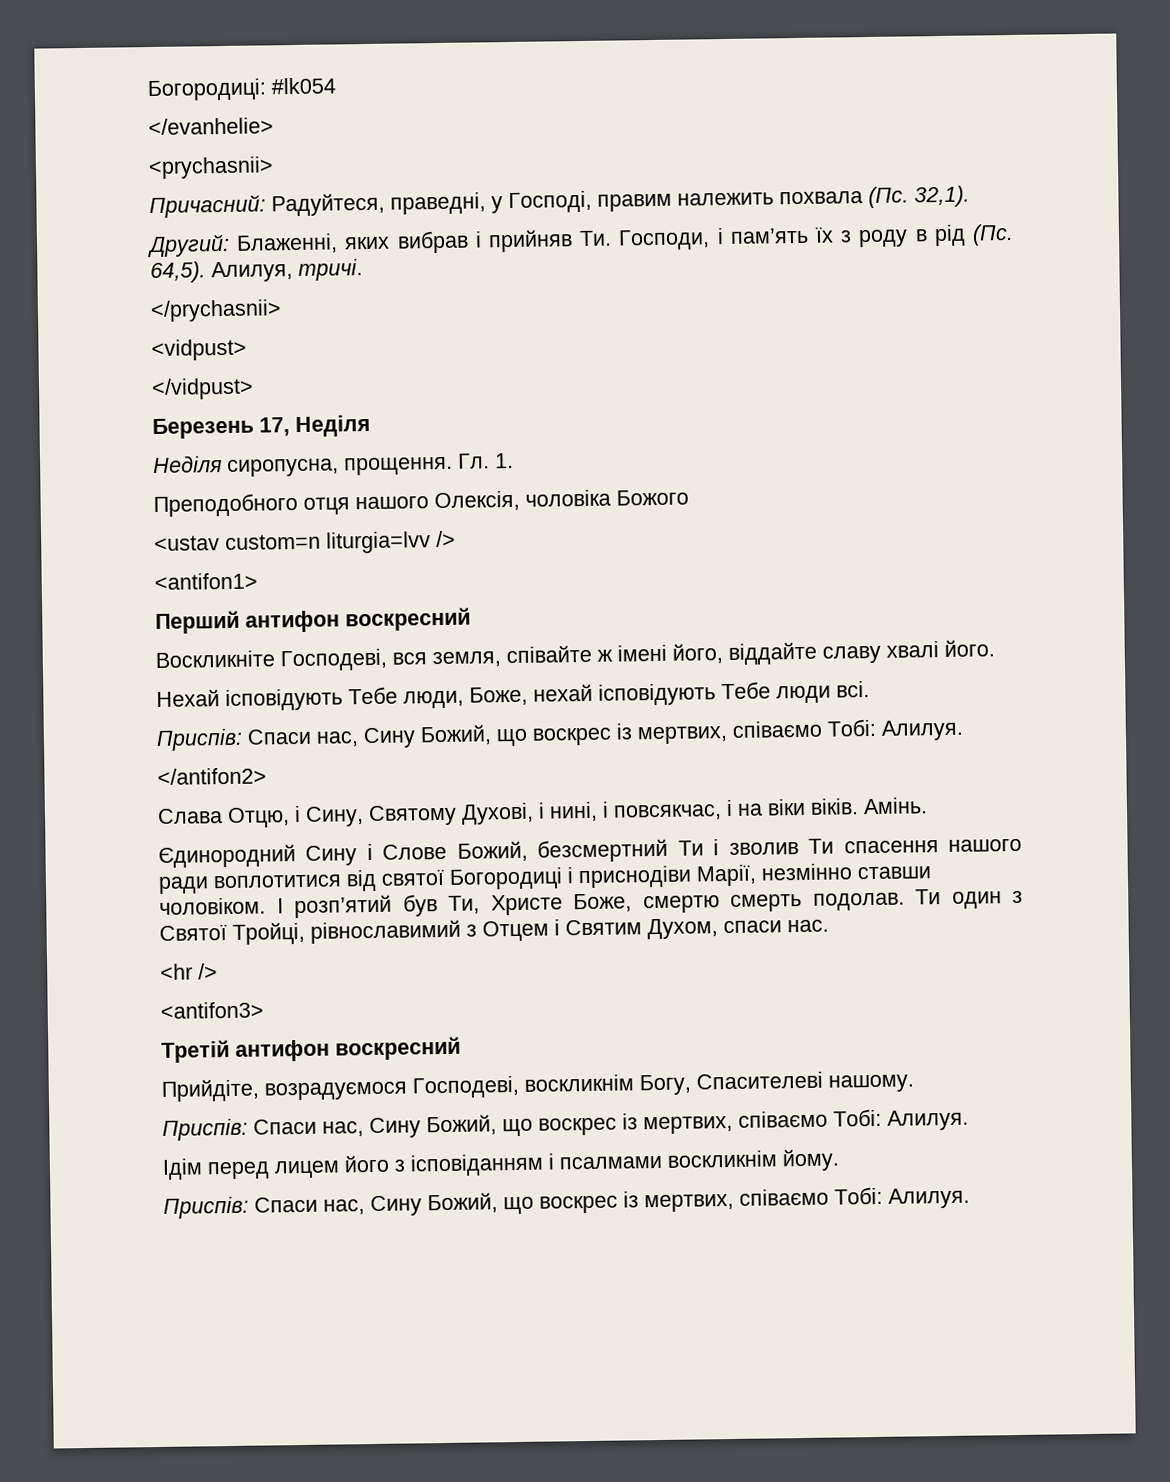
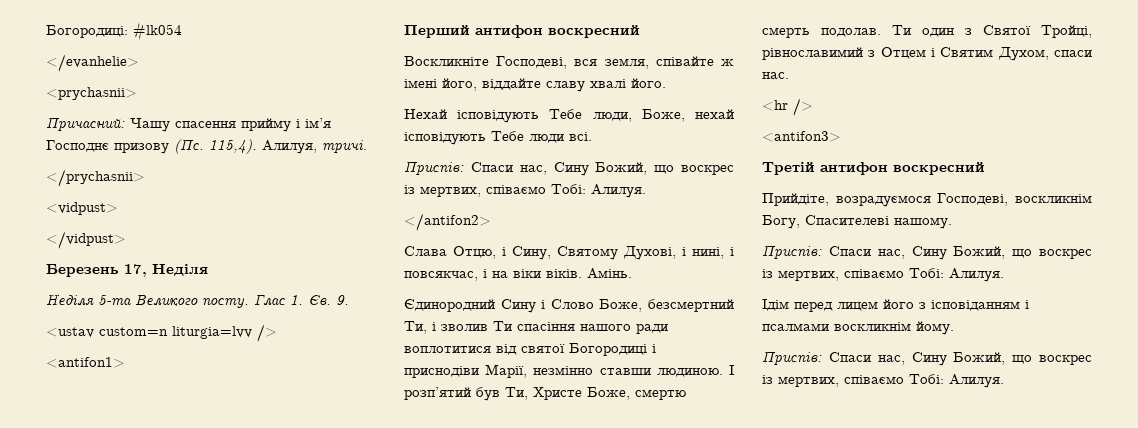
[271,185,970,217] [147,223,1015,258] [150,261,206,284] Радуйтеся, праведні, у Господі, правим належить похвала (Пс. 32,1). // Другий: Блаженні, яких вибрав і прийняв Ти. Господи, і пам’ять їх з роду в рід (Пс. 64,5). -> [130,118,331,132] [46,139,257,154] Чашу спасення прийму і ім’я Господнє призову (Пс. 115,4).
[227,452,514,477] [153,489,689,517] сиропусна, прощення. Гл. 1. // Преподобного отця нашого Олексія, чоловіка Божого -> [98,295,349,308] 5-та Великого посту. Глас 1. Єв. 9.
[382,838,704,863] Слове Божий, безсмертний Ти -> [550,299,734,312] [404,321,427,334] Слово Боже, безсмертний Ти,
[843,840,939,854] спасення -> [517,322,575,331] спасіння
[159,897,266,915] чоловіком. -> [656,368,723,377] людиною.

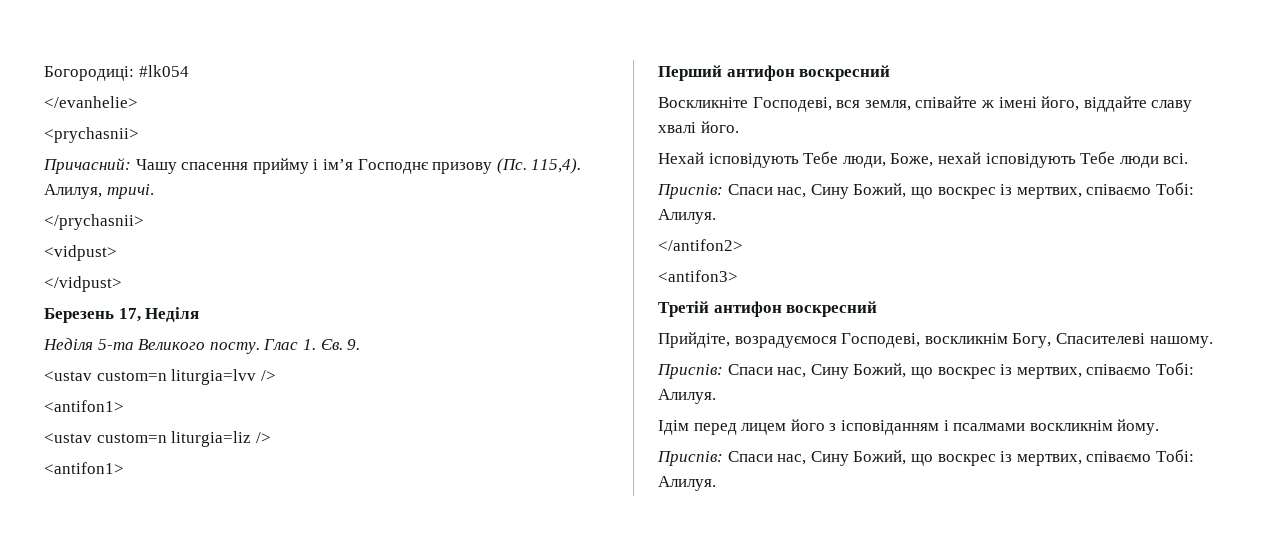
(125, 362) none -> [44,431,271,447] [44,462,124,474] // <ustav custom=n liturgia=liz /> // <antifon1>
[404,246,734,260] [404,268,632,281] [404,299,734,313] [404,321,668,334] [404,343,656,356] [404,364,734,378] [404,387,686,401] [762,25,1092,38] [762,47,1092,61] [762,72,789,79] [762,98,813,116] // Слава Отцю, і Сину, Святому Духові, і нині, і повсякчас, і на віки віків. Амінь. // Єдинородний Сину і Слово Боже, безсмертний Ти, і зволив Ти спасіння нашого ради воплотитися від святої Богородиці і приснодіви Марії, незмінно ставши людиною. І розп’ятий був Ти, Христе Боже, смертю смерть подолав. Ти один з Святої Тройці, рівнославимий з Отцем і Святим Духом, спаси нас. // <hr /> -> (743, 245) none

